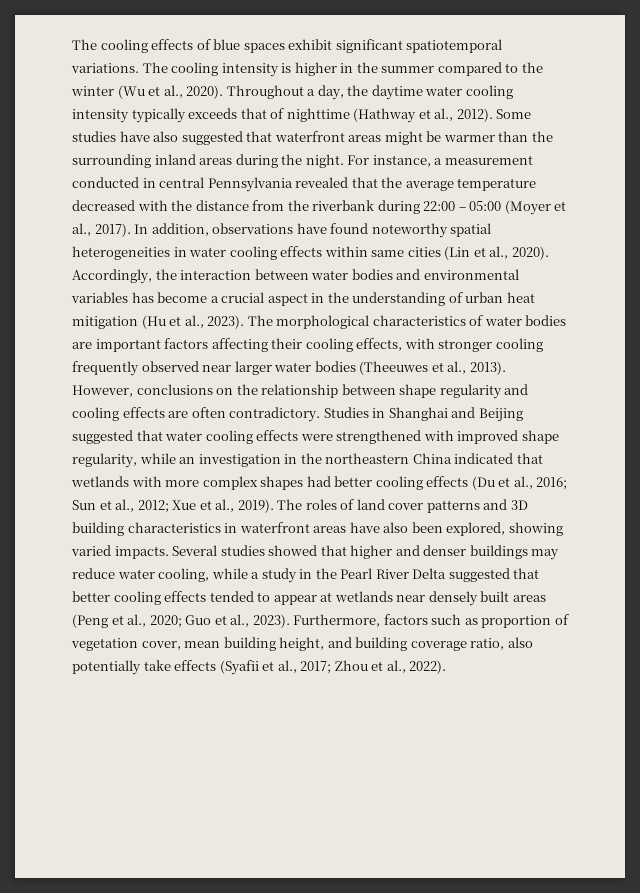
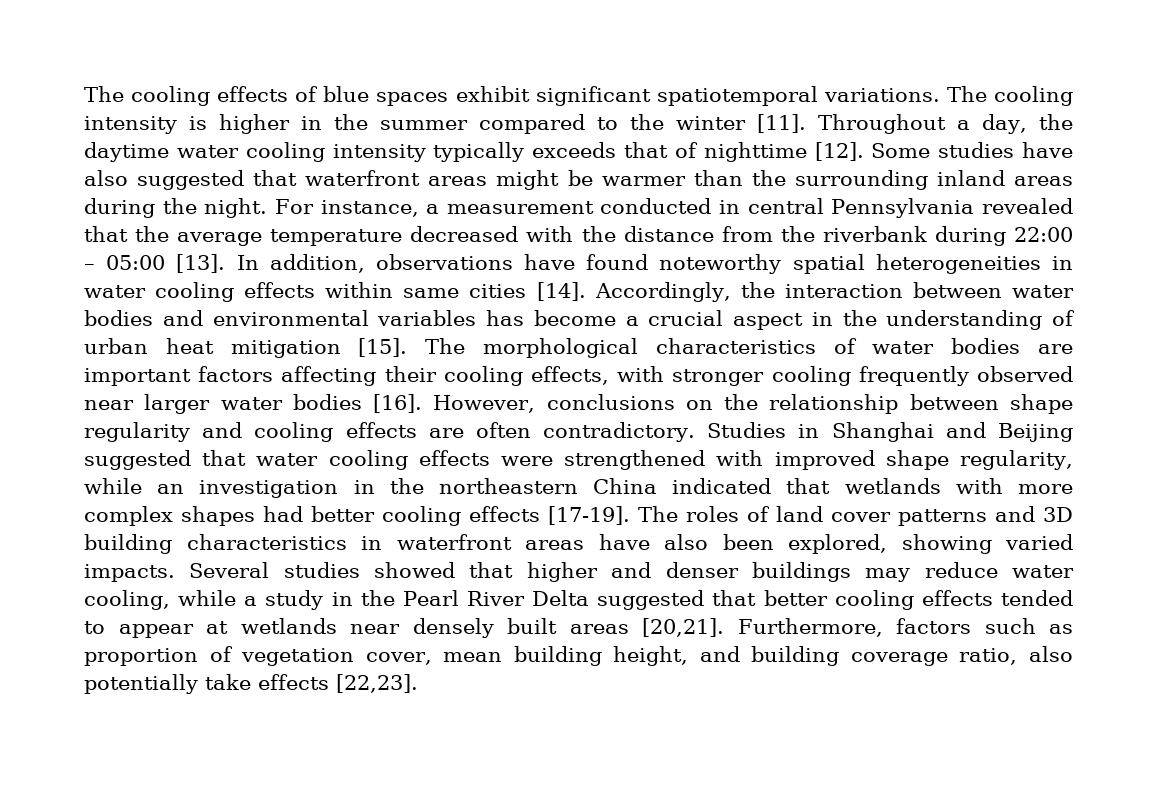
[117,85,224,99] (Wu et al., 2020). -> [757,114,807,133] [11].
[353,108,493,123] (Hathway et al., 2012). -> [814,142,864,161] [12].
[504,200,567,215] [72,223,131,237] (Moyer et al., 2017). -> [176,254,226,273] [13].
[444,246,549,260] (Lin et al., 2020). -> [536,282,586,301] [14].
[141,315,245,329] (Hu et al., 2023). -> [358,338,408,357] [15].
[359,361,506,375] (Theeuwes et al., 2013). -> [373,394,423,413] [16].
[471,476,568,490] [72,499,274,513] (Du et al., 2016; Sun et al., 2012; Xue et al., 2019). -> [548,506,630,525] [17-19].
[72,614,290,628] (Peng et al., 2020; Guo et al., 2023). -> [642,618,724,637] [20,21].
[219,660,447,675] (Syafii et al., 2017; Zhou et al., 2022). -> [336,674,418,693] [22,23].

